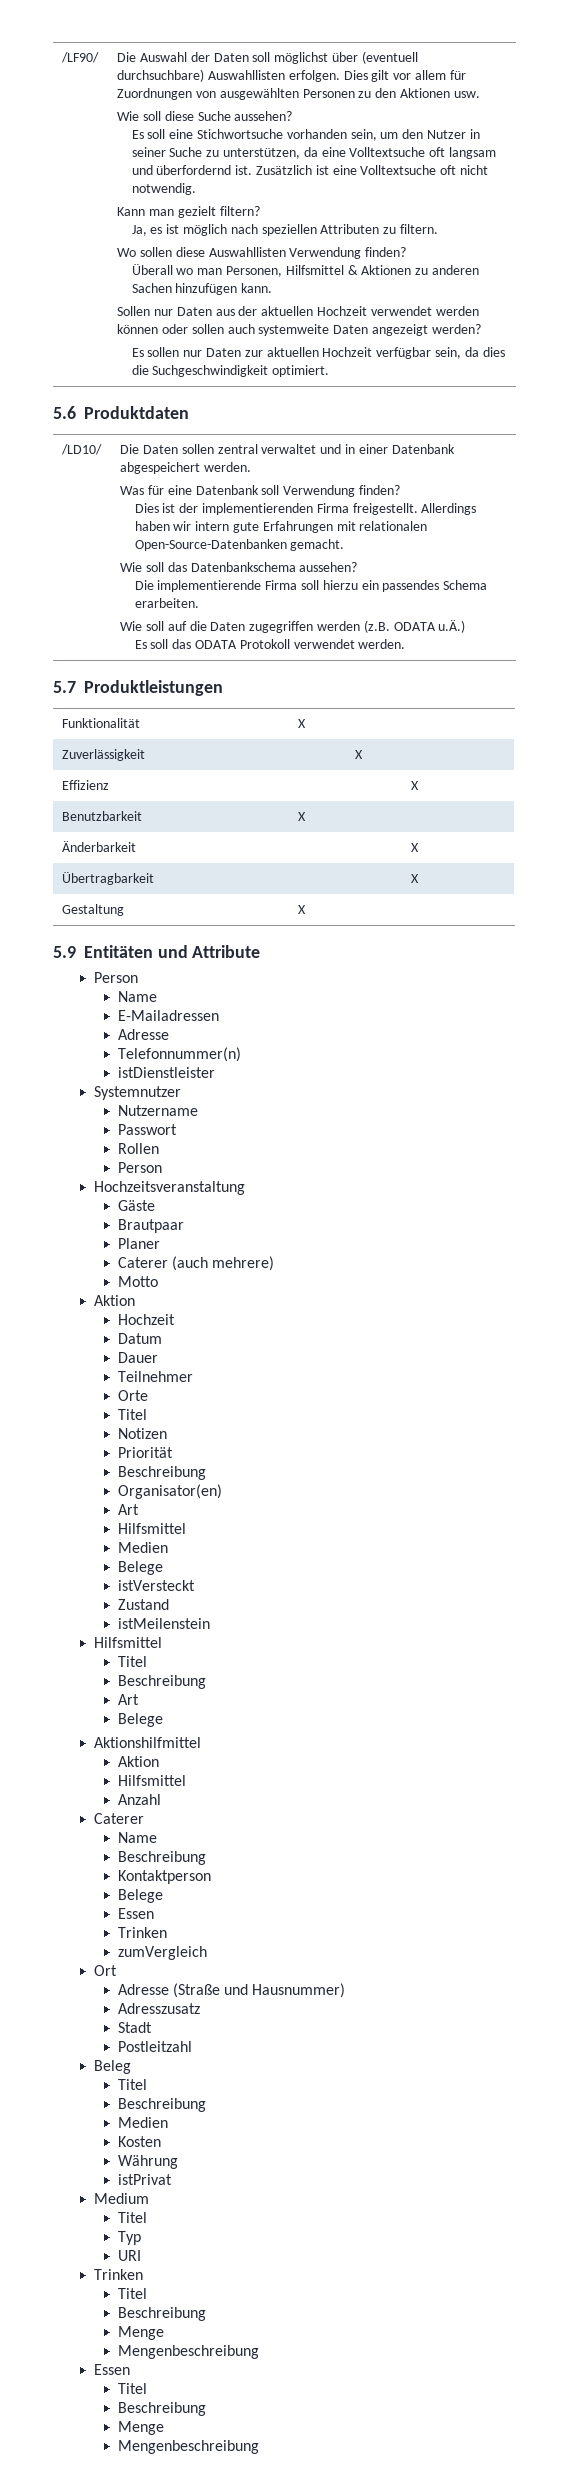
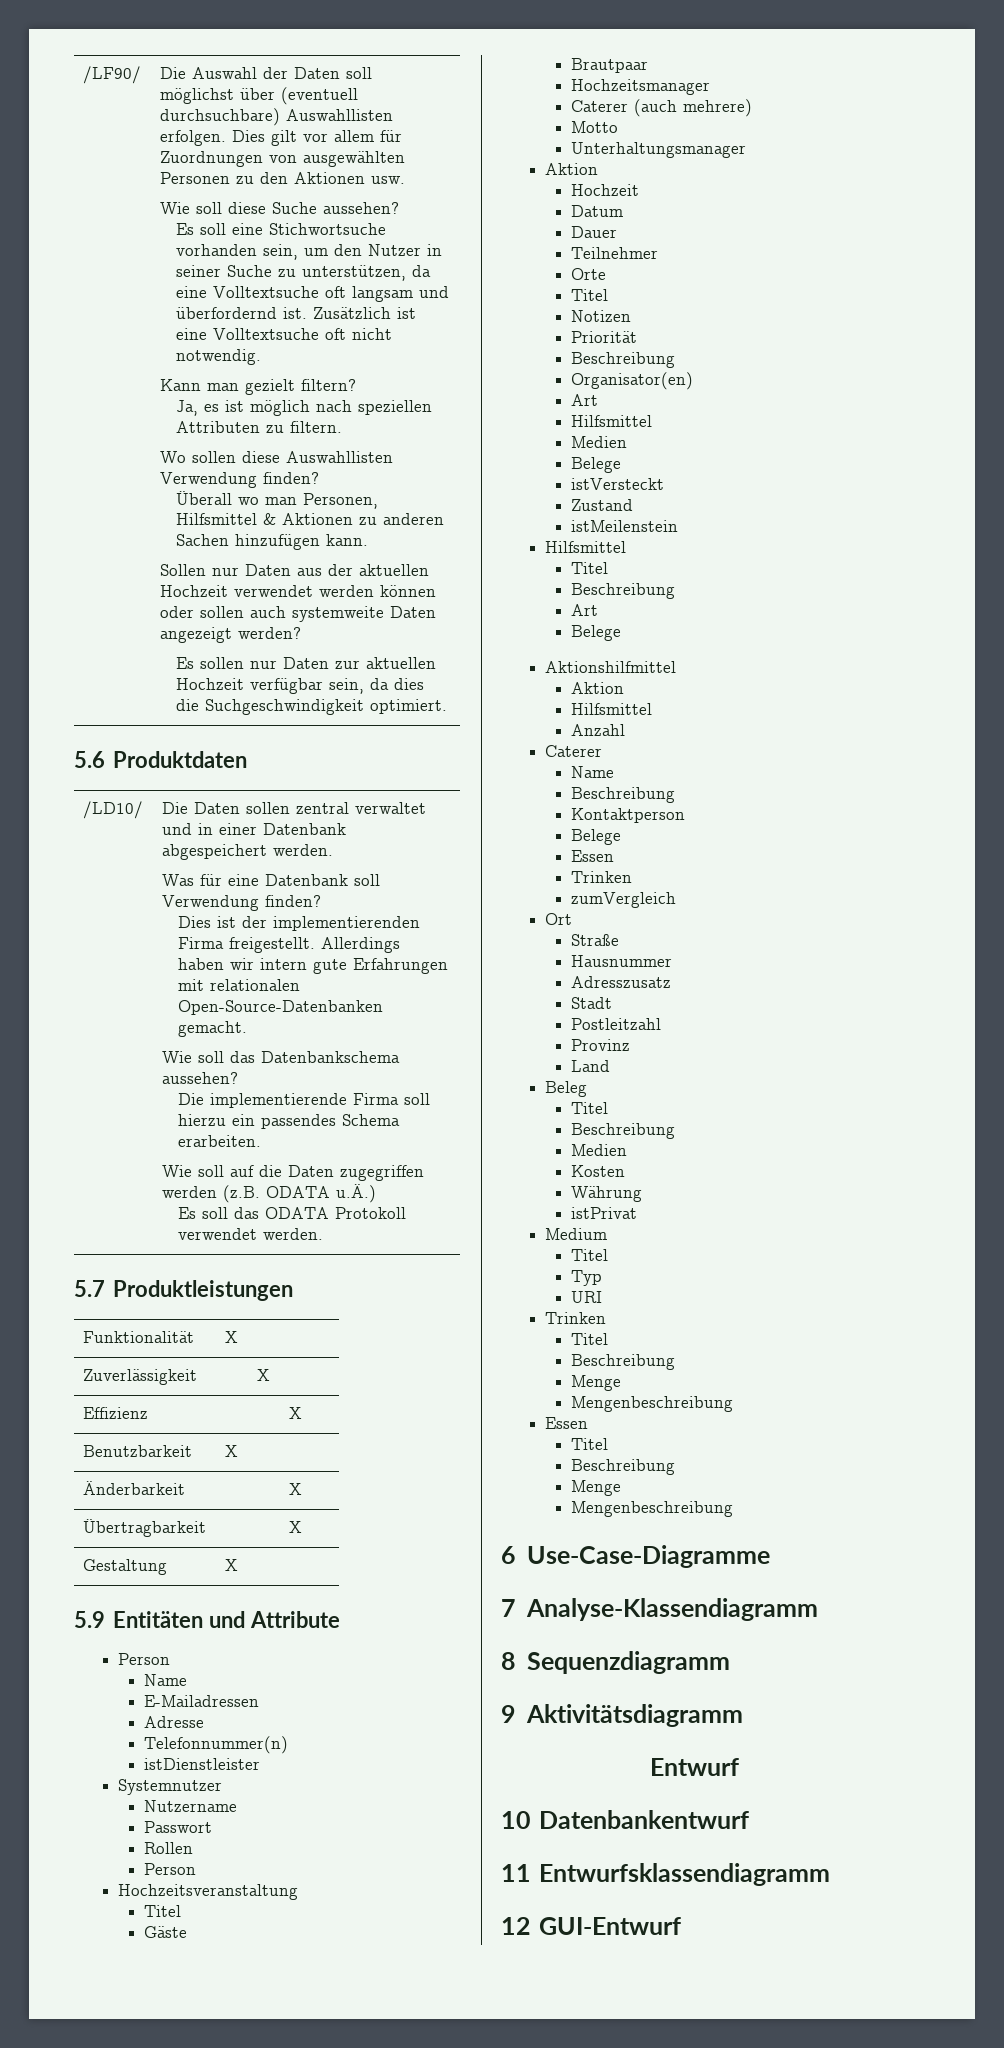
(245, 1188) none -> [143,1905,181,1917] // Titel
[117,1238,160,1249] Planer -> [570,79,710,95] Hochzeitsmanager
(158, 1281) none -> [570,142,746,158] // Unterhaltungsmanager
[117,1983,346,1998] Adresse (Straße und Hausnummer) -> [570,934,619,946] [570,955,672,967] Straße // Hausnummer
(192, 2046) none -> [570,1039,630,1051] [570,1060,610,1072] // Provinz // Land
(259, 2447) none -> [501,1545,770,1568] [501,1598,818,1621] [501,1651,730,1674] [501,1704,743,1727] [649,1758,739,1776] [501,1810,750,1829] [501,1863,831,1886] [501,1917,682,1935] // 6 Use-Case-Diagramme // 7 Analyse-Klassendiagramm // 8 Sequenzdiagramm // 9 Aktivitätsdiagramm // Entwurf // 10 Datenbankentwurf // 11 Entwurfsklassendiagramm // 12 GUI-Entwurf

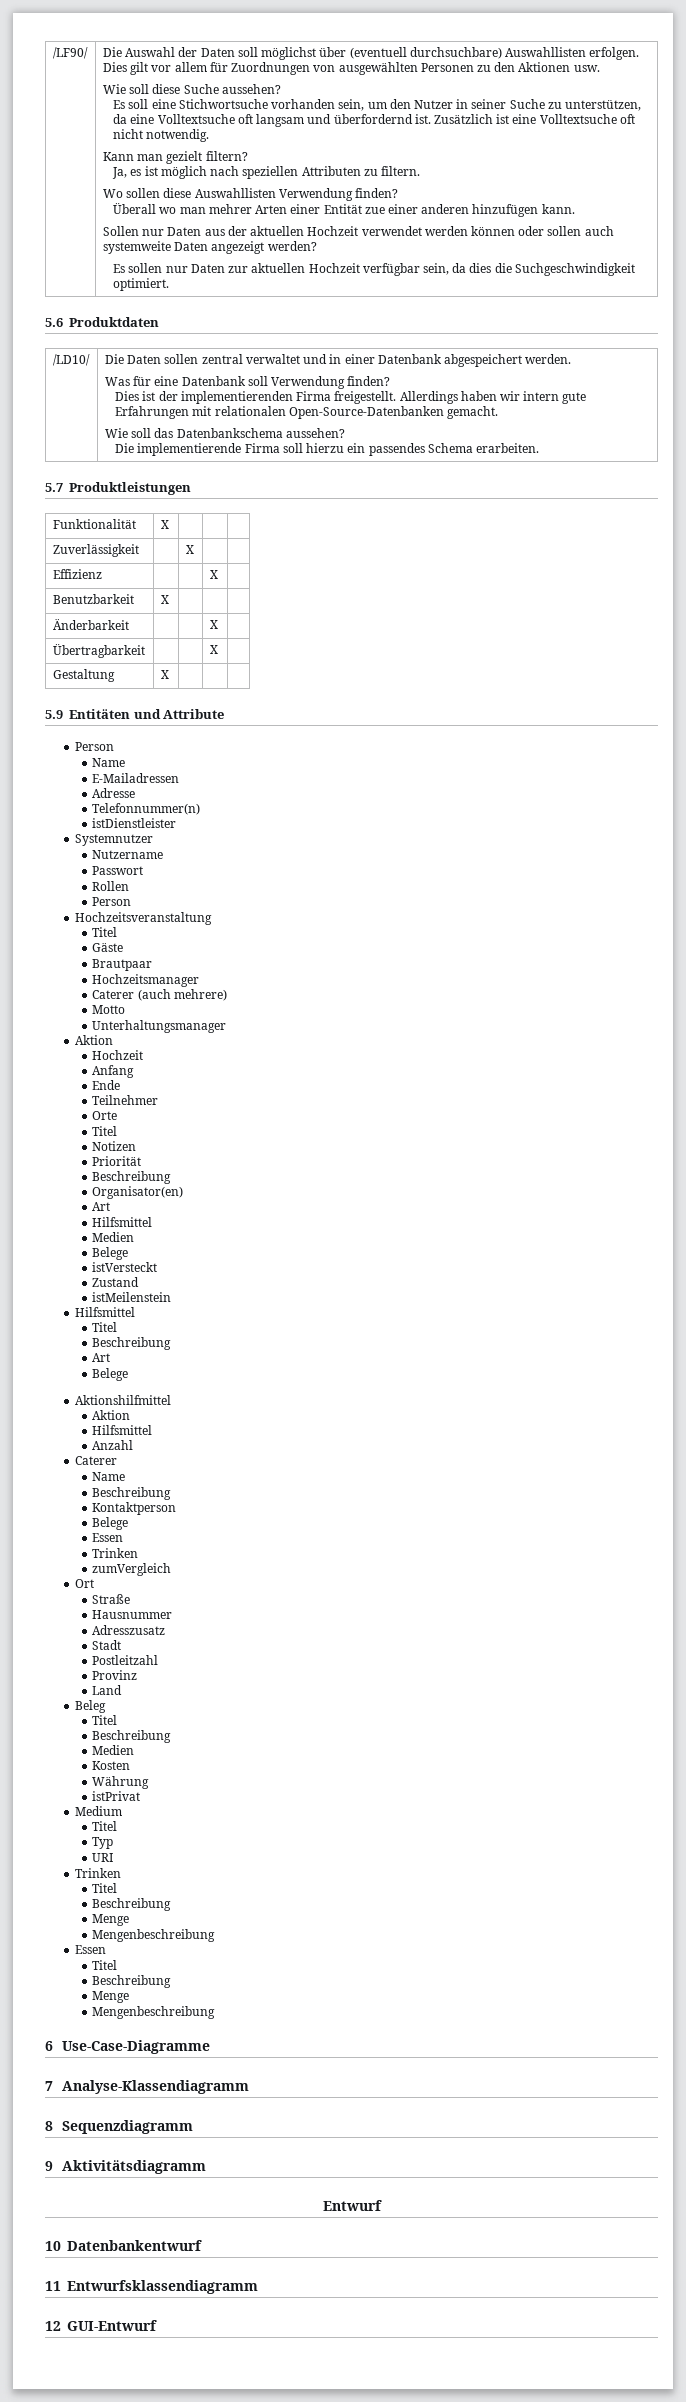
[302,493,378,509] [175,513,444,525] [175,534,229,546] Personen, Hilfsmittel & Aktionen zu anderen Sachen -> [208,204,470,214] mehrer Arten einer Entität zue einer anderen
[162,1165,425,1181] [162,1184,377,1203] [177,1207,406,1219] [177,1228,323,1240] // Wie soll auf die Daten zugegriffen werden (z.B. ODATA u.Ä.) // Es soll das ODATA Protokoll verwendet werden. -> (539, 448) none
[570,205,623,217] [570,226,617,238] Datum // Dauer -> [92,1065,135,1078] [92,1080,121,1090] Anfang // Ende

